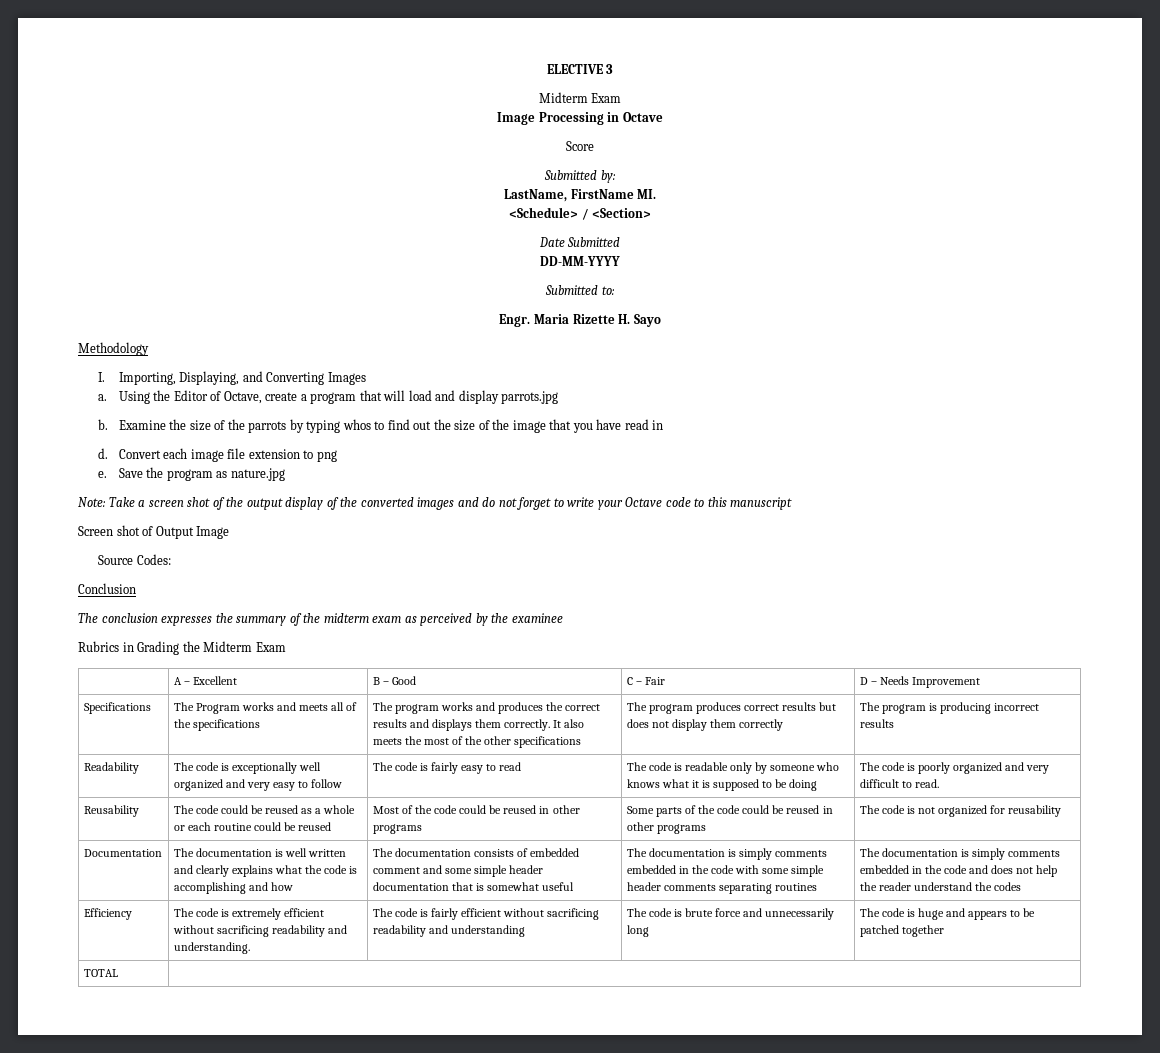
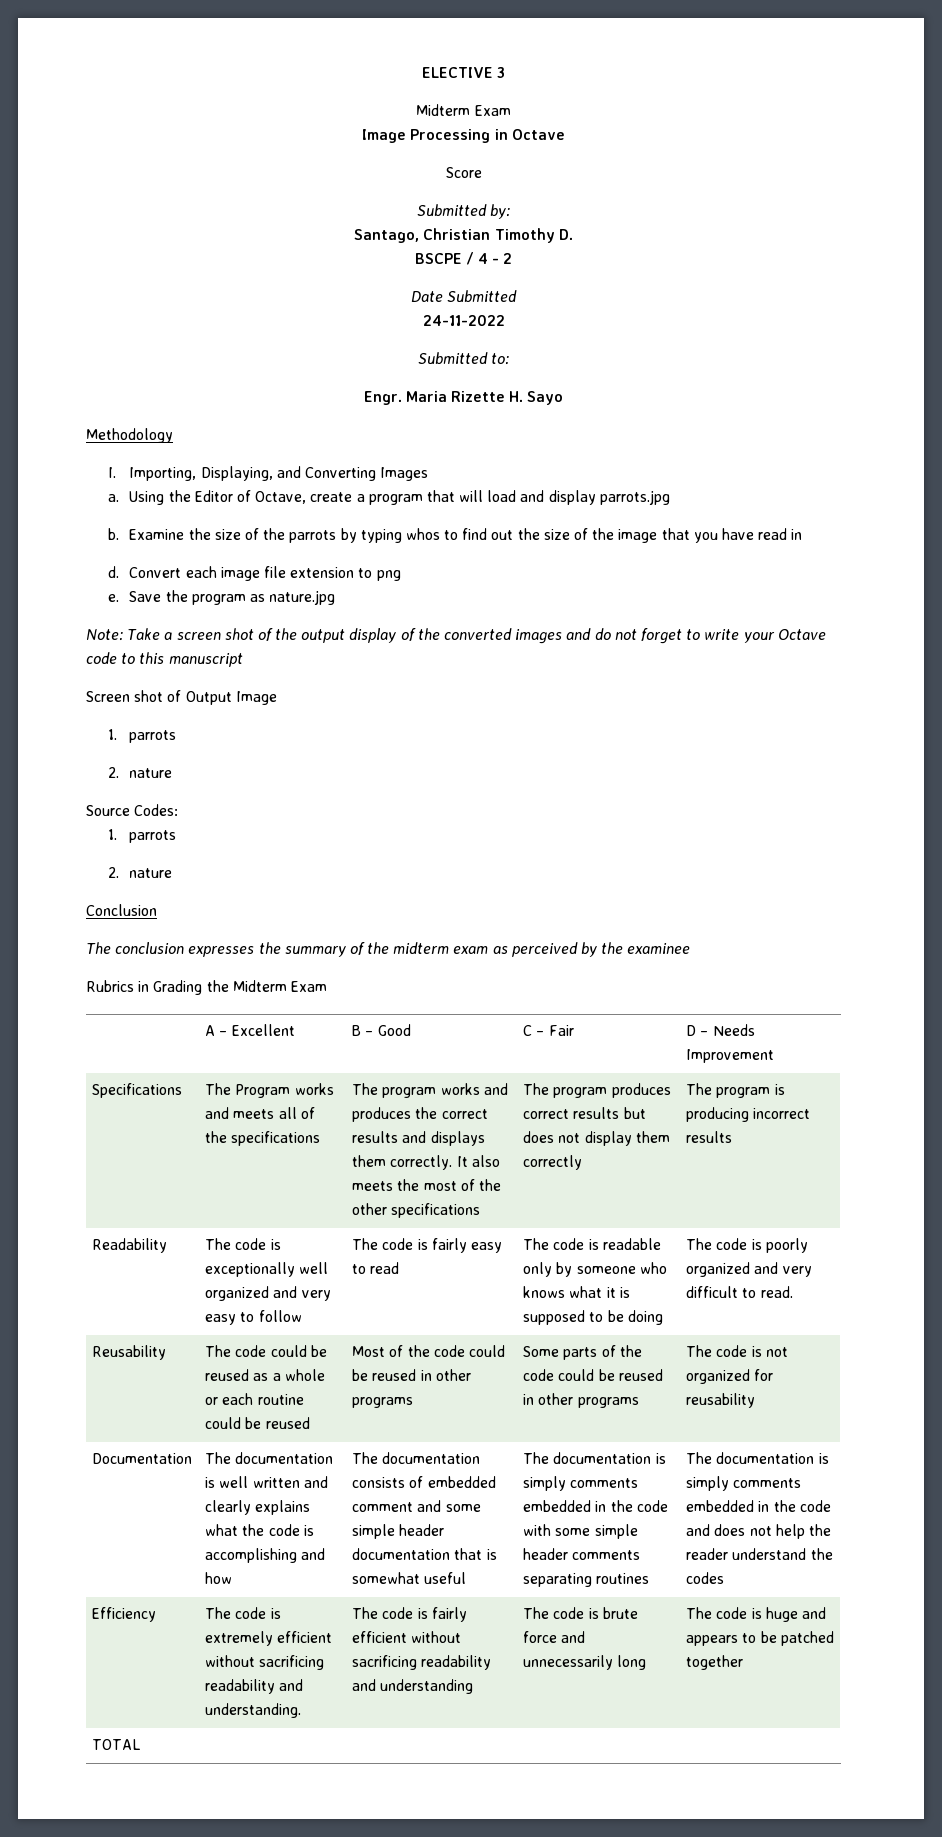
[503,189,657,202] [508,207,652,220] LastName, FirstName MI. // <Schedule> / <Section> -> [354,228,573,243] [414,252,513,265] Santago, Christian Timothy D. // BSCPE / 4 - 2
[540,256,620,266] DD-MM-YYYY -> [422,315,505,326] 24-11-2022
[98,554,171,565] Source Codes: -> [107,729,177,743] [107,767,173,778] [86,804,179,816] [107,829,177,843] [107,867,173,878] 1. parrots // 2. nature // Source Codes: // 1. parrots // 2. nature

